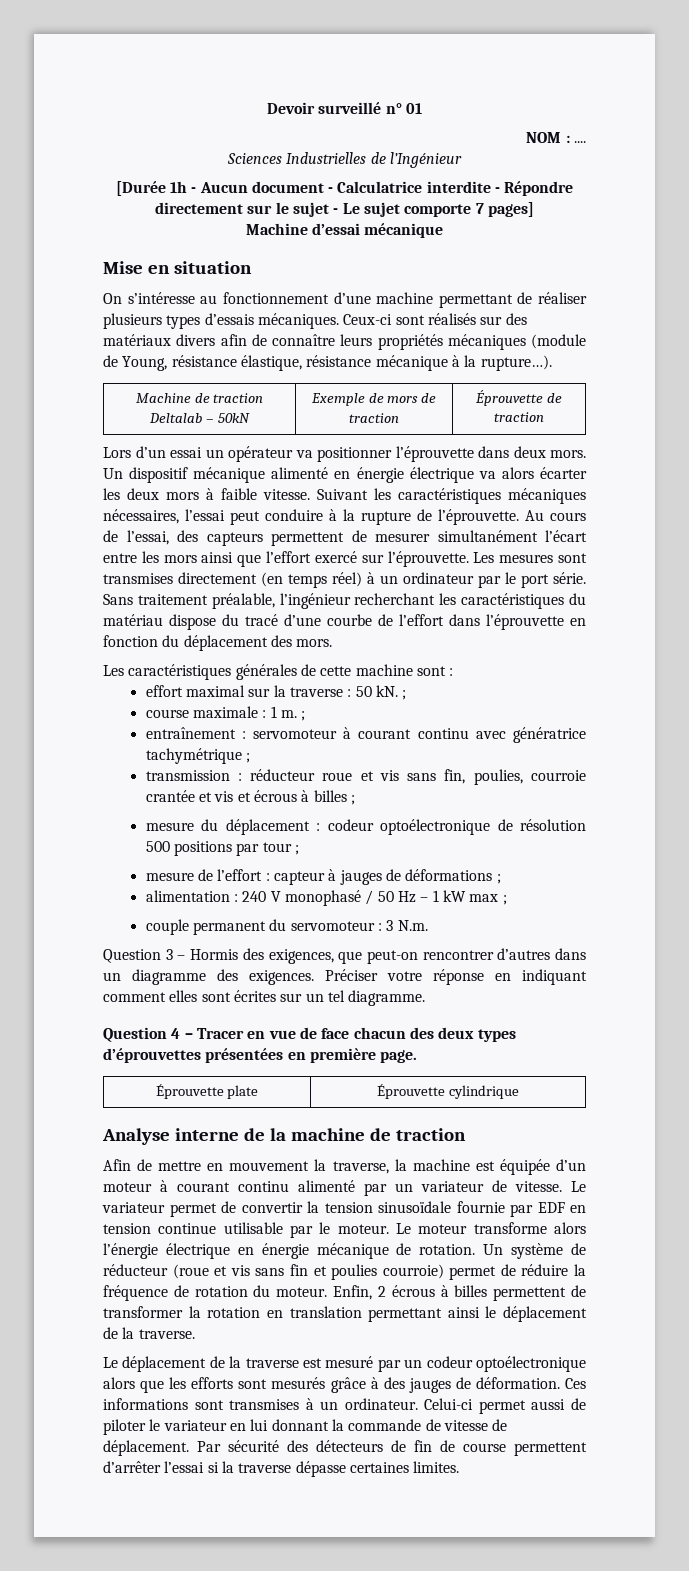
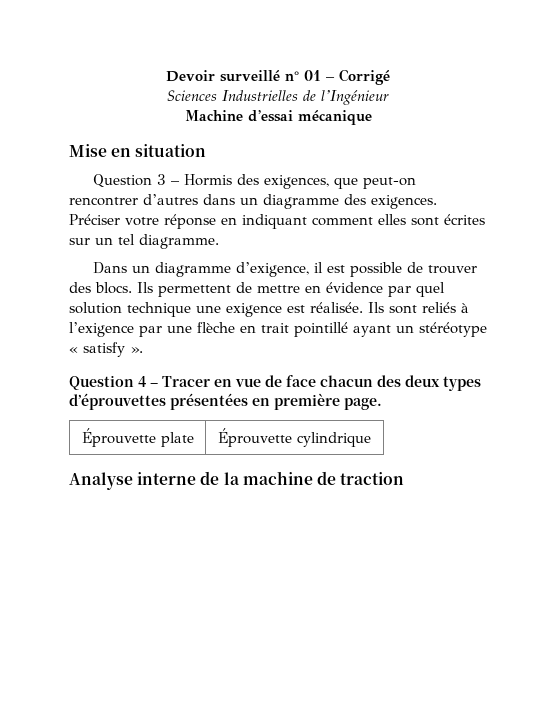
[526,132,586,143] // NOM : .... -> [326,69,390,85] – Corrigé
[115,181,574,196] [155,202,534,217] // [Durée 1h - Aucun document - Calculatrice interdite - Répondre directement sur le sujet - Le sujet comporte 7 pages] -> (389, 97) none
[103,292,587,308] [103,313,527,329] [103,334,586,350] [103,355,552,371] [135,393,264,403] [149,413,250,423] [310,393,437,406] [349,413,399,423] [475,390,562,406] [494,412,544,422] [103,446,586,462] [103,467,587,483] [103,488,586,504] [103,509,586,525] [103,530,587,546] [103,551,587,567] [103,572,586,588] [103,593,587,609] [103,614,586,630] [103,635,333,651] [103,664,454,680] [145,685,407,700] [145,706,306,721] [145,727,586,743] [145,748,251,764] [145,769,586,785] [145,790,355,805] [145,819,586,835] [145,841,299,856] [145,869,501,885] [145,890,507,906] [145,919,428,935] // On s’intéresse au fonctionnement d’une machine permettant de réaliser plusieurs types d’essais mécaniques. Ceux-ci sont réalisés sur des matériaux divers afin de connaître leurs propriétés mécaniques (module de Young, résistance élastique, résistance mécanique à la rupture…). // Machine de traction Deltalab – 50kN | Exemple de mors de traction | Éprouvette de traction // Lors d’un essai un opérateur va positionner l’éprouvette dans deux mors. Un dispositif mécanique alimenté en énergie électrique va alors écarter les deux mors à faible vitesse. Suivant les caractéristiques mécaniques nécessaires, l’essai peut conduire à la rupture de l’éprouvette. Au cours de l’essai, des capteurs permettent de mesurer simultanément l’écart entre les mors ainsi que l’effort exercé sur l’éprouvette. Les mesures sont transmises directement (en temps réel) à un ordinateur par le port série. Sans traitement préalable, l’ingénieur recherchant les caractéristiques du matériau dispose du tracé d’une courbe de l’effort dans l’éprouvette en fonction du déplacement des mors. // Les caractéristiques générales de cette machine sont : // effort maximal sur la traverse : 50 kN. ; // course maximale : 1 m. ; // entraînement : servomoteur à courant continu avec génératrice tachymétrique ; // transmission : réducteur roue et vis sans fin, poulies, courroie crantée et vis et écrous à billes ; // mesure du déplacement : codeur optoélectronique de résolution 500 positions par tour ; // mesure de l’effort : capteur à jauges de déformations ; // alimentation : 240 V monophasé / 50 Hz – 1 kW max ; // couple permanent du servomoteur : 3 N.m. -> (207, 150) none
(426, 998) none -> [92,262,477,277] [69,282,445,297] [69,302,469,317] [69,322,487,337] [69,342,143,357] // Dans un diagramme d’exigence, il est possible de trouver des blocs. Ils permettent de mettre en évidence par quel solution technique une exigence est réalisée. Ils sont reliés à l’exigence par une flèche en trait pointillé ayant un stéréotype « satisfy ».
[103,1159,586,1175] [103,1180,586,1196] [102,1201,586,1217] [103,1222,586,1238] [103,1243,587,1259] [103,1264,586,1280] [103,1285,586,1301] [103,1306,587,1322] [103,1327,195,1339] [103,1356,586,1372] [103,1377,586,1393] [103,1398,586,1414] [103,1419,508,1435] [103,1440,587,1456] [103,1461,460,1477] // Afin de mettre en mouvement la traverse, la machine est équipée d’un moteur à courant continu alimenté par un variateur de vitesse. Le variateur permet de convertir la tension sinusoïdale fournie par EDF en tension continue utilisable par le moteur. Le moteur transforme alors l’énergie électrique en énergie mécanique de rotation. Un système de réducteur (roue et vis sans fin et poulies courroie) permet de réduire la fréquence de rotation du moteur. Enfin, 2 écrous à billes permettent de transformer la rotation en translation permettant ainsi le déplacement de la traverse. // Le déplacement de la traverse est mesuré par un codeur optoélectronique alors que les efforts sont mesurés grâce à des jauges de déformation. Ces informations sont transmises à un ordinateur. Celui-ci permet aussi de piloter le variateur en lui donnant la commande de vitesse de déplacement. Par sécurité des détecteurs de fin de course permettent d’arrêter l’essai si la traverse dépasse certaines limites. -> (405, 478) none

